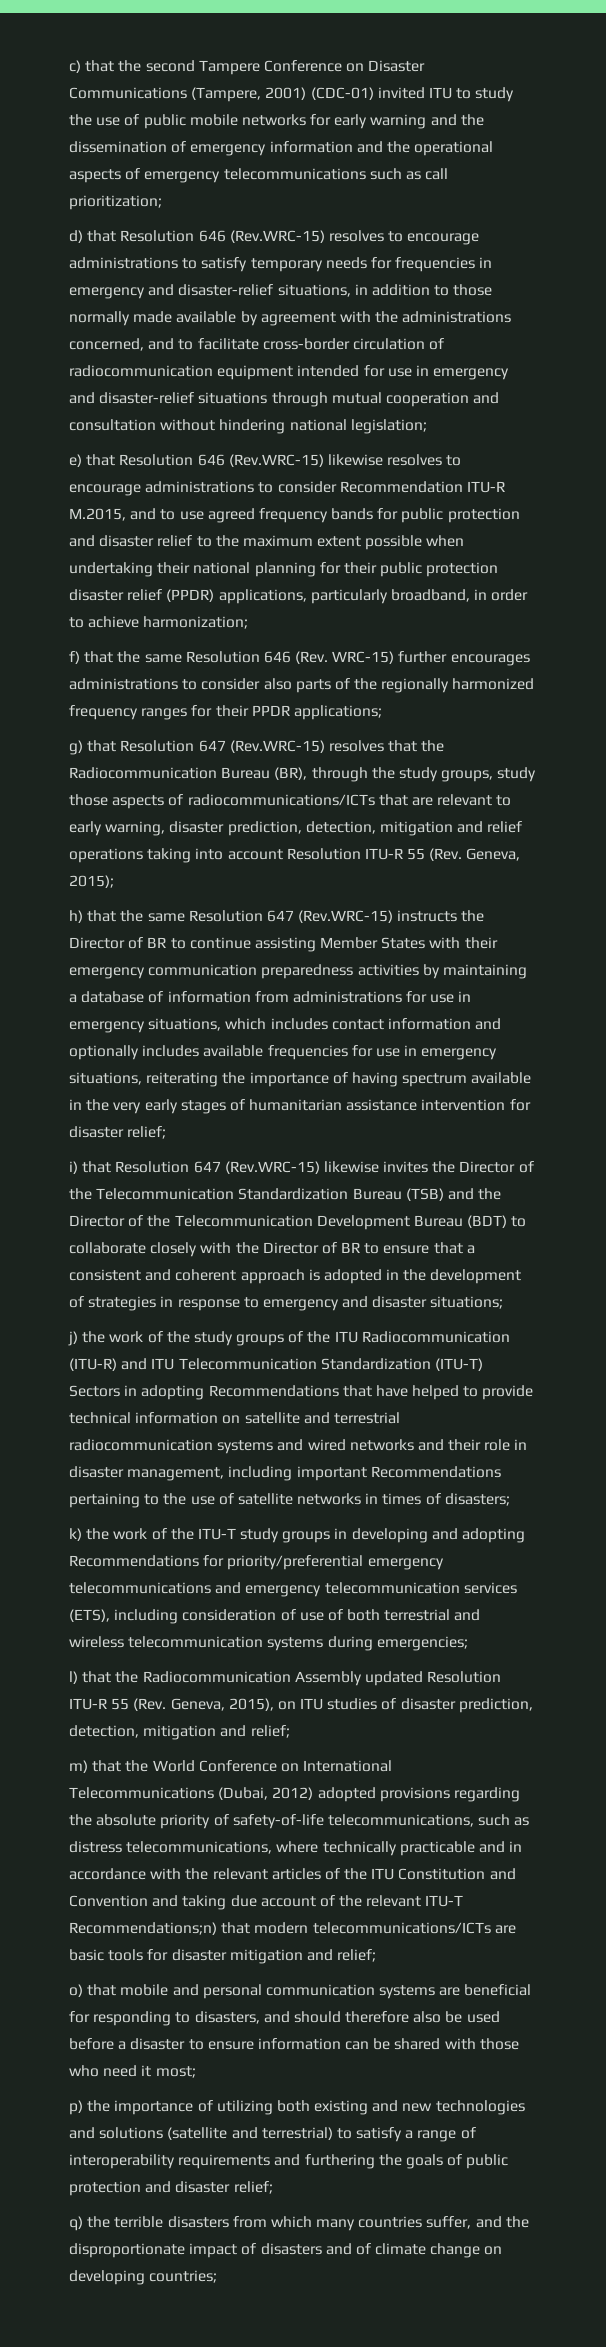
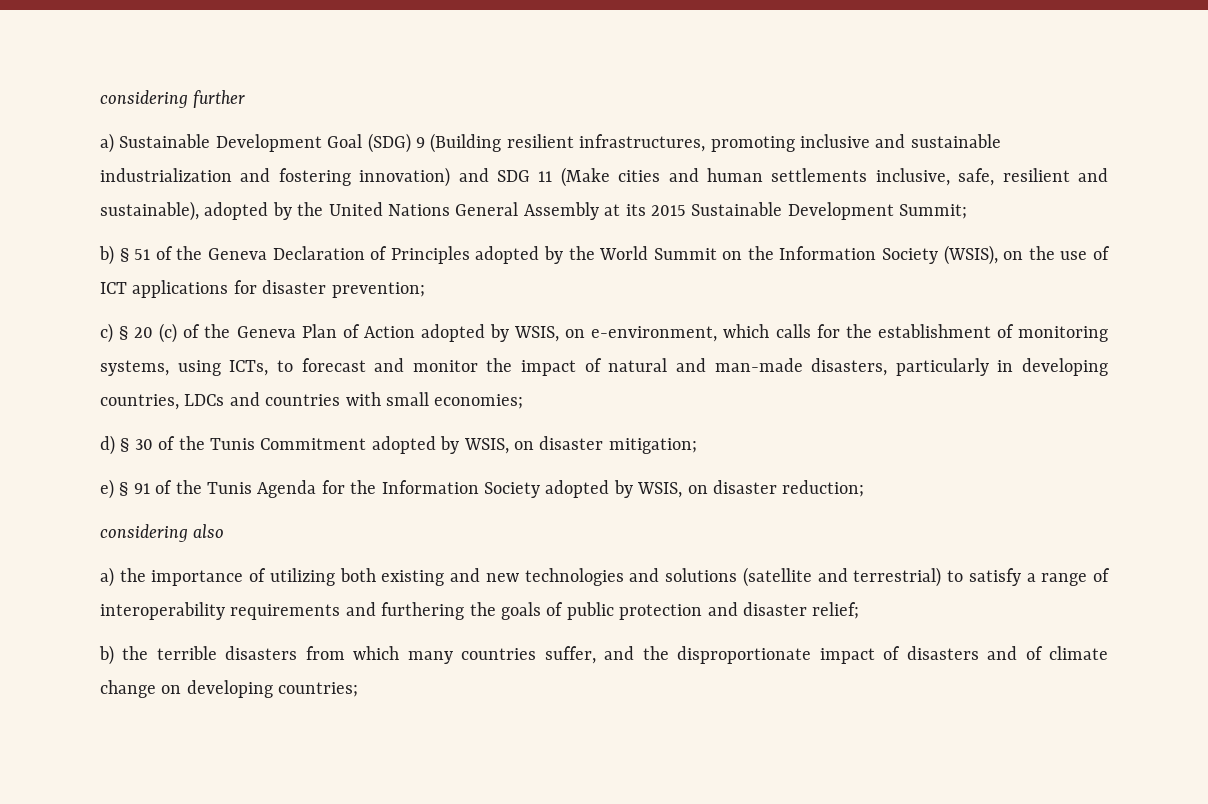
[69,60,426,75] [69,87,515,102] [69,114,484,129] [69,141,494,156] [69,168,449,183] [69,195,162,210] [69,230,480,245] [69,257,493,272] [69,284,493,299] [69,311,512,326] [69,338,445,351] [69,365,510,380] [69,392,500,407] [69,419,427,434] [69,454,462,467] [69,481,505,496] [69,508,520,523] [69,535,465,550] [69,562,499,577] [69,589,529,604] [69,616,249,629] [69,651,530,666] [69,678,535,693] [69,705,382,720] [69,740,445,755] [69,767,537,782] [69,794,512,809] [69,821,523,836] [69,848,521,863] [69,875,114,888] [69,910,485,923] [69,937,498,952] [69,964,527,979] [69,991,472,1003] [69,1018,502,1033] [69,1045,498,1060] [69,1072,532,1087] [69,1099,531,1114] [69,1126,167,1139] [69,1161,534,1174] [69,1188,502,1201] [69,1215,527,1230] [69,1242,475,1257] [69,1269,522,1284] [69,1296,504,1311] [68,1331,510,1346] [69,1358,483,1371] [69,1385,534,1400] [69,1412,400,1424] [69,1439,528,1454] [69,1466,501,1481] [69,1493,510,1508] [69,1528,526,1543] [69,1555,444,1570] [69,1582,517,1597] [69,1609,481,1624] [69,1636,468,1651] [69,1671,502,1686] [69,1698,533,1713] [69,1725,290,1740] [69,1760,393,1773] [69,1787,520,1802] [69,1814,530,1829] [69,1841,523,1856] [69,1868,516,1880] [69,1895,464,1910] [69,1922,516,1935] [69,1949,377,1964] [69,1984,532,1999] [69,2011,500,2026] [69,2038,519,2050] [69,2065,196,2078] [69,2100,83,2115] c) that the second Tampere Conference on Disaster Communications (Tampere, 2001) (CDC-01) invited ITU to study the use of public mobile networks for early warning and the dissemination of emergency information and the operational aspects of emergency telecommunications such as call prioritization; // d) that Resolution 646 (Rev.WRC-15) resolves to encourage administrations to satisfy temporary needs for frequencies in emergency and disaster-relief situations, in addition to those normally made available by agreement with the administrations concerned, and to facilitate cross-border circulation of radiocommunication equipment intended for use in emergency and disaster-relief situations through mutual cooperation and consultation without hindering national legislation; // e) that Resolution 646 (Rev.WRC-15) likewise resolves to encourage administrations to consider Recommendation ITU-R M.2015, and to use agreed frequency bands for public protection and disaster relief to the maximum extent possible when undertaking their national planning for their public protection disaster relief (PPDR) applications, particularly broadband, in order to achieve harmonization; // f) that the same Resolution 646 (Rev. WRC-15) further encourages administrations to consider also parts of the regionally harmonized frequency ranges for their PPDR applications; // g) that Resolution 647 (Rev.WRC-15) resolves that the Radiocommunication Bureau (BR), through the study groups, study those aspects of radiocommunications/ICTs that are relevant to early warning, disaster prediction, detection, mitigation and relief operations taking into account Resolution ITU-R 55 (Rev. Geneva, 2015); // h) that the same Resolution 647 (Rev.WRC-15) instructs the Director of BR to continue assisting Member States with their emergency communication preparedness activities by maintaining a database of information from administrations for use in emergency situations, which includes contact information and optionally includes available frequencies for use in emergency situations, reiterating the importance of having spectrum available in the very early stages of humanitarian assistance intervention for disaster relief; // i) that Resolution 647 (Rev.WRC-15) likewise invites the Director of the Telecommunication Standardization Bureau (TSB) and the Director of the Telecommunication Development Bureau (BDT) to collaborate closely with the Director of BR to ensure that a consistent and coherent approach is adopted in the development of strategies in response to emergency and disaster situations; // j) the work of the study groups of the ITU Radiocommunication (ITU-R) and ITU Telecommunication Standardization (ITU-T) Sectors in adopting Recommendations that have helped to provide technical information on satellite and terrestrial radiocommunication systems and wired networks and their role in disaster management, including important Recommendations pertaining to the use of satellite networks in times of disasters; // k) the work of the ITU-T study groups in developing and adopting Recommendations for priority/preferential emergency telecommunications and emergency telecommunication services (ETS), including consideration of use of both terrestrial and wireless telecommunication systems during emergencies; // l) that the Radiocommunication Assembly updated Resolution ITU-R 55 (Rev. Geneva, 2015), on ITU studies of disaster prediction, detection, mitigation and relief; // m) that the World Conference on International Telecommunications (Dubai, 2012) adopted provisions regarding the absolute priority of safety-of-life telecommunications, such as distress telecommunications, where technically practicable and in accordance with the relevant articles of the ITU Constitution and Convention and taking due account of the relevant ITU-T Recommendations;n) that modern telecommunications/ICTs are basic tools for disaster mitigation and relief; // o) that mobile and personal communication systems are beneficial for responding to disasters, and should therefore also be used before a disaster to ensure information can be shared with those who need it most; // p) -> [100,90,246,108] [100,133,1001,153] [100,167,1108,187] [100,201,968,221] [99,245,1110,265] [100,280,425,298] [100,323,1108,343] [100,358,1108,376] [100,392,524,410] [100,435,697,455] [100,479,865,499] [100,524,225,542] [100,567,114,587] considering further // a) Sustainable Development Goal (SDG) 9 (Building resilient infrastructures, promoting inclusive and sustainable industrialization and fostering innovation) and SDG 11 (Make cities and human settlements inclusive, safe, resilient and sustainable), adopted by the United Nations General Assembly at its 2015 Sustainable Development Summit; // b) § 51 of the Geneva Declaration of Principles adopted by the World Summit on the Information Society (WSIS), on the use of ICT applications for disaster prevention; // c) § 20 (c) of the Geneva Plan of Action adopted by WSIS, on e-environment, which calls for the establishment of monitoring systems, using ICTs, to forecast and monitor the impact of natural and man-made disasters, particularly in developing countries, LDCs and countries with small economies; // d) § 30 of the Tunis Commitment adopted by WSIS, on disaster mitigation; // e) § 91 of the Tunis Agenda for the Information Society adopted by WSIS, on disaster reduction; // considering also // a)
[69,2216,83,2231] q) -> [99,645,114,665] b)

